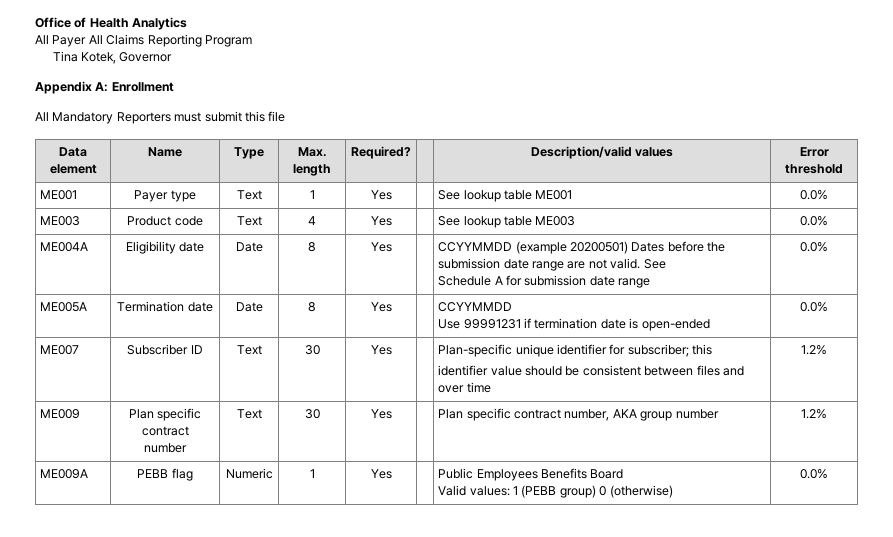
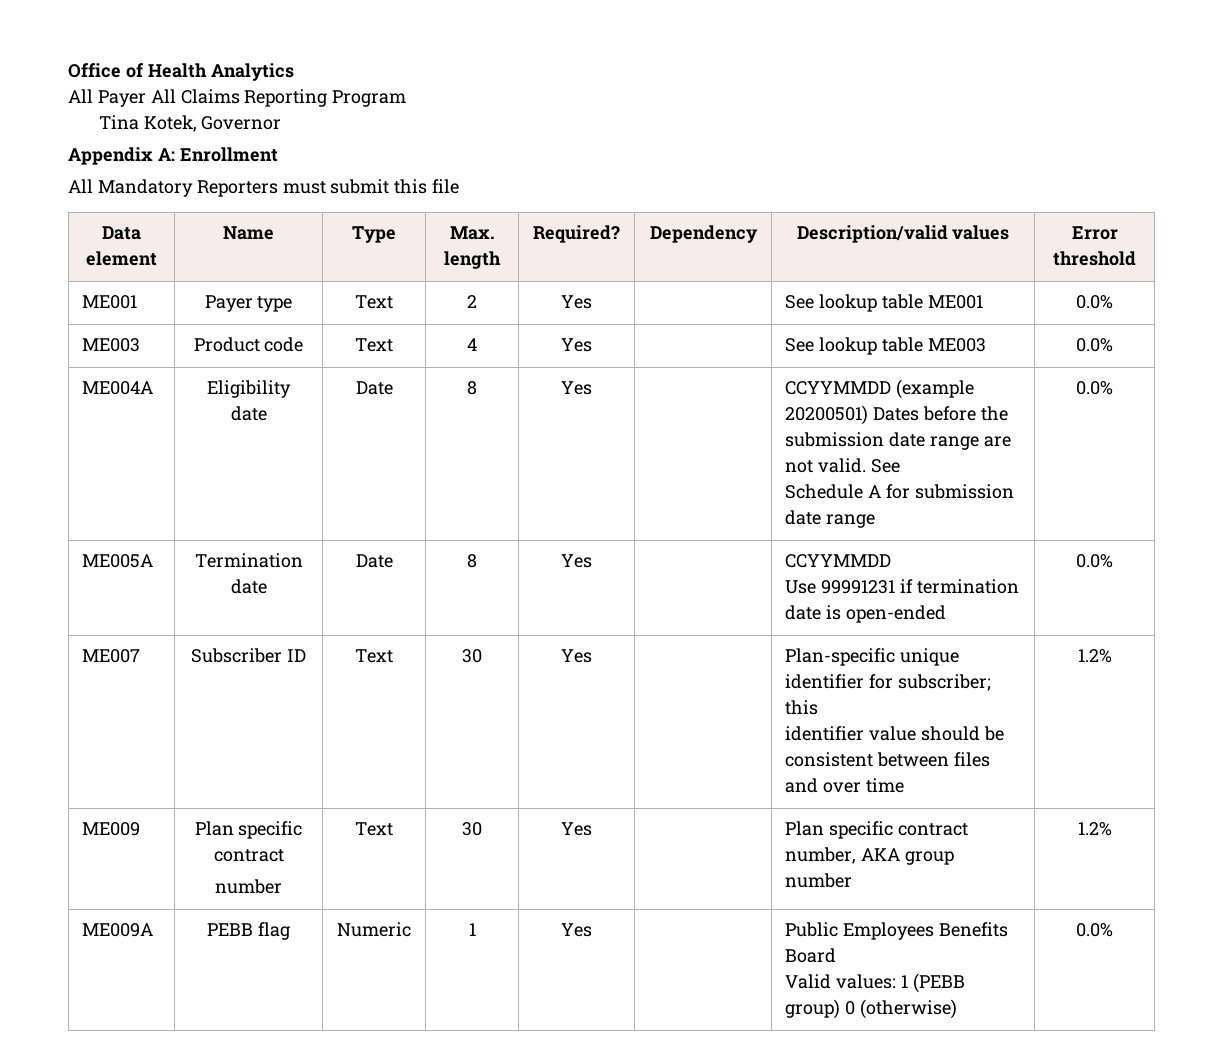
(411, 152) none -> [649,225,758,243] Dependency
[309,190,315,199] 1 -> [467,295,477,308] 2

